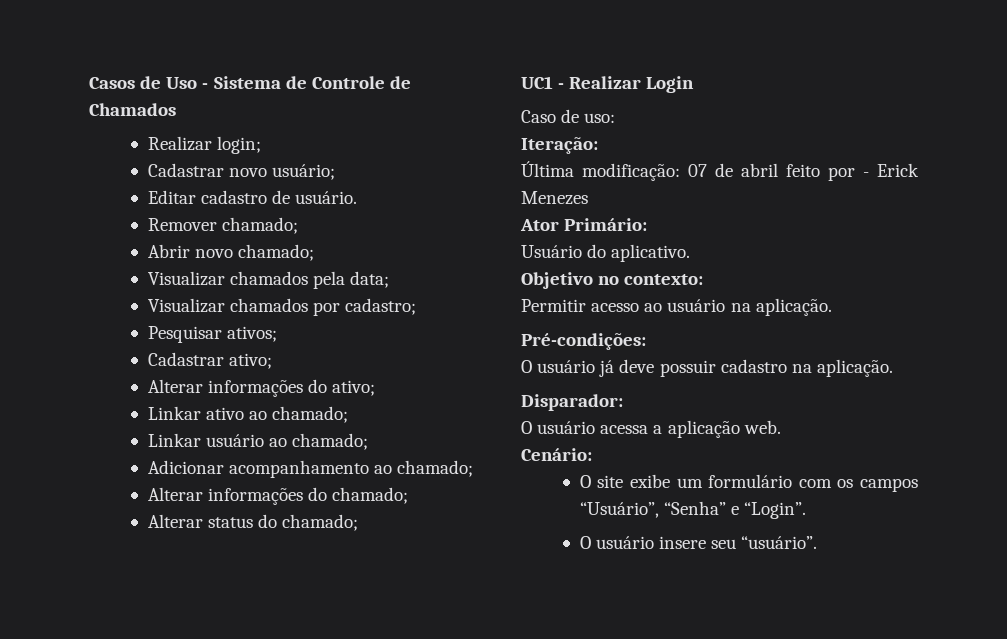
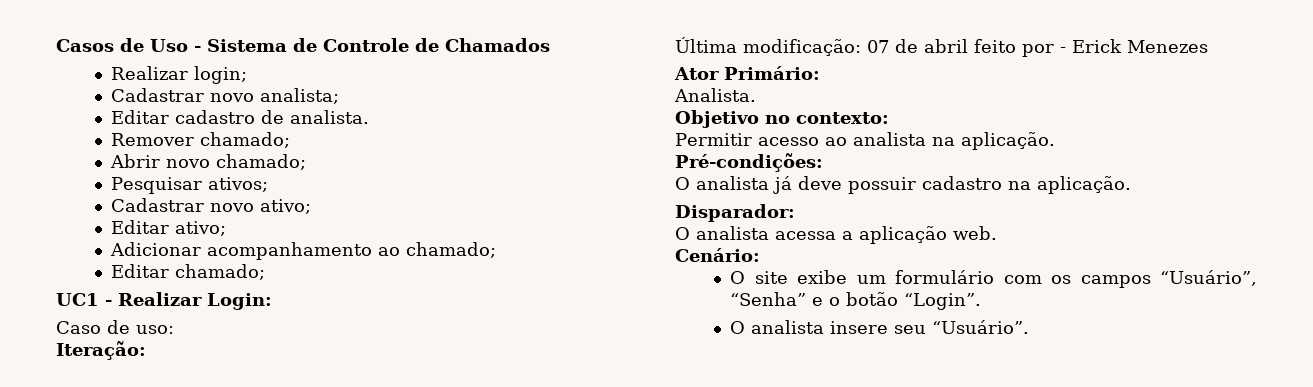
[271,164,335,180] usuário; -> [260,88,340,104] analista;
[295,191,358,204] usuário. -> [290,110,370,124] analista.
[147,271,390,289] [147,298,417,316] // Visualizar chamados pela data; // Visualizar chamados por cadastro; -> (307, 162) none
[228,353,272,369] [147,379,376,397] [147,406,349,423] [147,433,369,450] [147,460,474,478] [147,487,409,505] [147,514,277,528] ativo; // Alterar informações do ativo; // Linkar ativo ao chamado; // Linkar usuário ao chamado; // Adicionar acompanhamento ao chamado; // Alterar informações do chamado; // Alterar status do -> [210,199,312,214] [111,220,227,236] [110,242,497,260] [111,264,170,278] novo ativo; // Editar ativo; // Adicionar acompanhamento ao chamado; // Editar
[646,76,695,93] Login -> [207,293,272,310] Login:
[521,244,691,262] Usuário do aplicativo. -> [674,88,756,102] Analista.
[667,299,726,312] usuário -> [852,132,926,146] analista
[537,360,596,373] usuário -> [696,176,769,190] analista
[537,421,596,434] usuário -> [696,226,769,240] analista
(739, 510) none -> [829,292,899,306] o botão
[595,536,654,549] usuário -> [751,320,825,334] analista
[741,536,818,549] “usuário”. -> [932,320,1030,334] “Usuário”.

